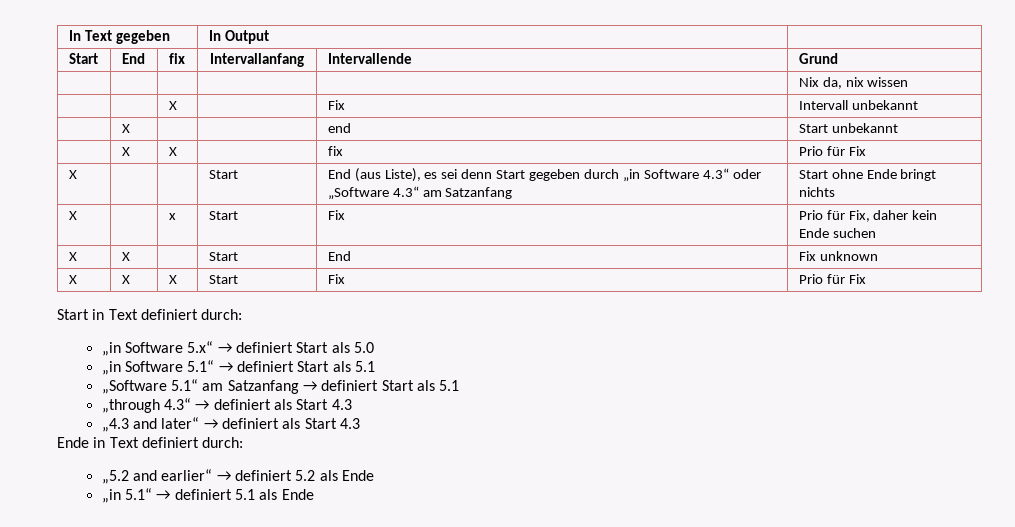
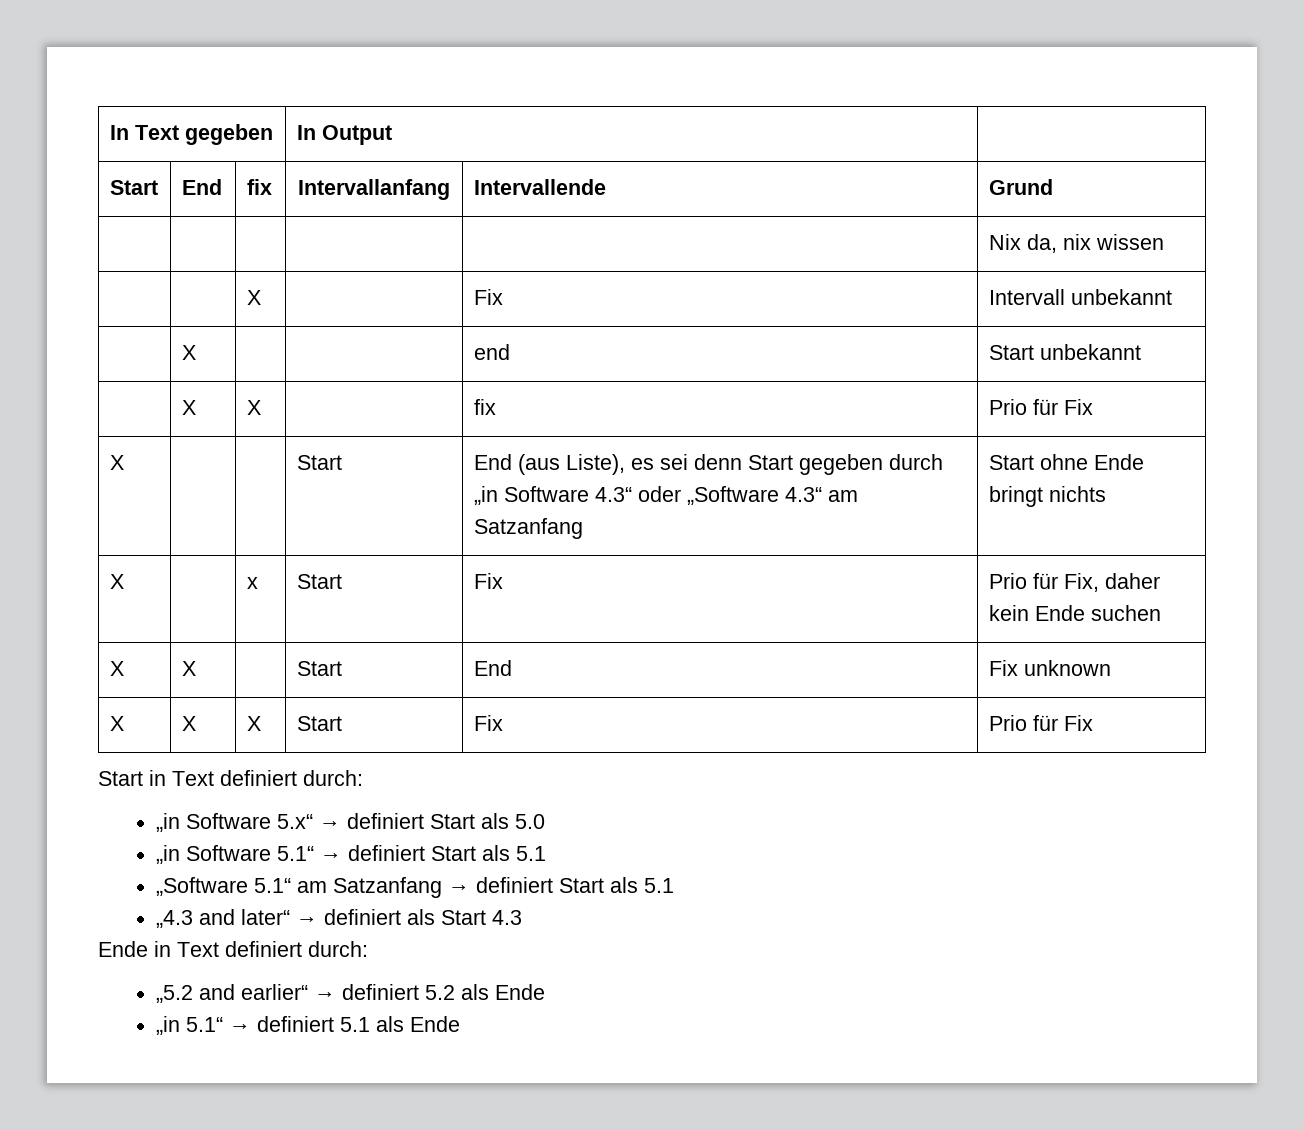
[101,398,352,413] // „through 4.3“ → definiert als Start 4.3 -> (675, 885) none

